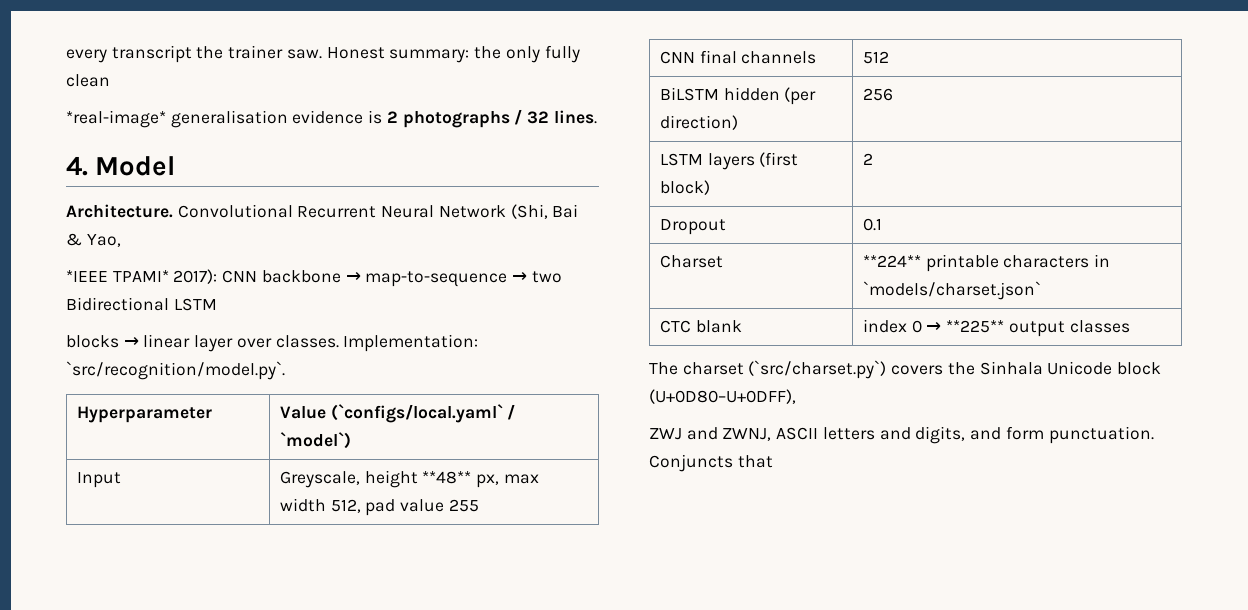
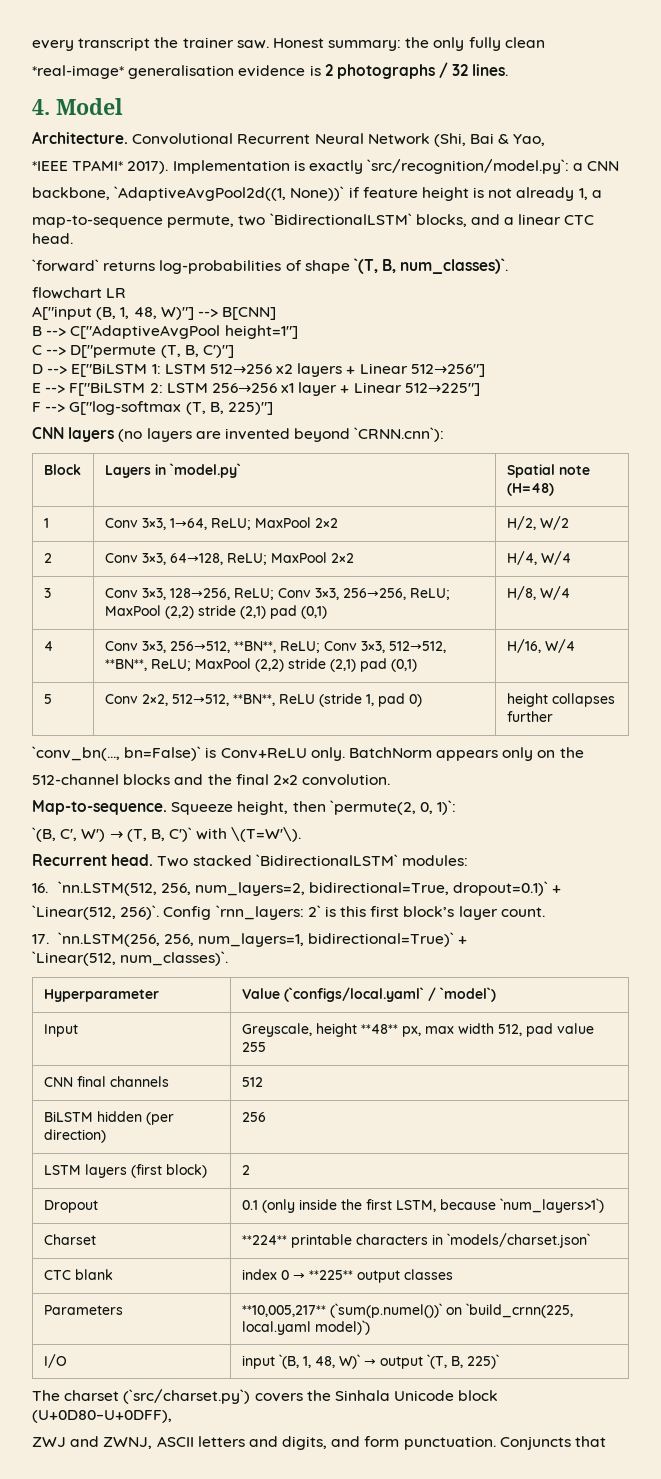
[173,269,562,287] [66,297,217,311] [66,334,479,352] [66,361,285,380] 2017): CNN backbone → map-to-sequence → two Bidirectional LSTM // blocks → linear layer over classes. Implementation: `src/recognition/model.py`. -> [127,159,620,174] [32,186,602,201] [32,213,595,228] [32,233,73,244] [32,258,509,274] [32,287,127,299] [32,306,277,320] [32,325,298,339] [32,345,234,358] [32,363,485,377] [32,382,480,396] [32,401,273,415] [32,427,445,442] [43,464,81,475] [104,463,241,478] [506,464,590,478] [506,483,554,496] [43,518,49,528] [104,517,338,530] [506,516,569,530] [43,553,52,563] [104,552,354,565] [506,551,571,565] [43,588,51,598] [104,588,450,600] [104,605,327,619] [506,586,570,600] [43,641,53,651] [104,641,446,653] [104,658,417,672] [506,639,575,653] [43,694,52,704] [104,693,422,707] [506,693,615,707] [506,711,553,722] [32,746,584,761] [32,774,391,786] [32,800,457,815] [32,827,302,842] [32,854,468,867] [32,881,562,896] [32,905,545,920] [32,932,468,947] [32,951,229,966] 2017). Implementation is exactly `src/recognition/model.py`: a CNN // backbone, `AdaptiveAvgPool2d((1, None))` if feature height is not already 1, a // map-to-sequence permute, two `BidirectionalLSTM` blocks, and a linear CTC head. // `forward` returns log-probabilities of shape `(T, B, num_classes)`. // flowchart LR // A["input (B, 1, 48, W)"] --> B[CNN] // B --> C["AdaptiveAvgPool height=1"] // C --> D["permute (T, B, C')"] // D --> E["BiLSTM 1: LSTM 512→256 x2 layers + Linear 512→256"] // E --> F["BiLSTM 2: LSTM 256→256 x1 layer + Linear 512→225"] // F --> G["log-softmax (T, B, 225)"] // CNN layers (no layers are invented beyond `CRNN.cnn`): // Block | Layers in `model.py` | Spatial note (H=48) // 1 | Conv 3×3, 1→64, ReLU; MaxPool 2×2 | H/2, W/2 // 2 | Conv 3×3, 64→128, ReLU; MaxPool 2×2 | H/4, W/4 // 3 | Conv 3×3, 128→256, ReLU; Conv 3×3, 256→256, ReLU; MaxPool (2,2) stride (2,1) pad (0,1) | H/8, W/4 // 4 | Conv 3×3, 256→512, **BN**, ReLU; Conv 3×3, 512→512, **BN**, ReLU; MaxPool (2,2) stride (2,1) pad (0,1) | H/16, W/4 // 5 | Conv 2×2, 512→512, **BN**, ReLU (stride 1, pad 0) | height collapses further // `conv_bn(..., bn=False)` is Conv+ReLU only. BatchNorm appears only on the // 512-channel blocks and the final 2×2 convolution. // Map-to-sequence. Squeeze height, then `permute(2, 0, 1)`: // `(B, C', W') → (T, B, C')` with \(T=W'\). // Recurrent head. Two stacked `BidirectionalLSTM` modules: // 16. `nn.LSTM(512, 256, num_layers=2, bidirectional=True, dropout=0.1)` + // `Linear(512, 256)`. Config `rnn_layers: 2` is this first block’s layer count. // 17. `nn.LSTM(256, 256, num_layers=1, bidirectional=True)` + // `Linear(512, num_classes)`.
(882, 224) none -> [261,1198,604,1213] (only inside the first LSTM, because `num_layers>1`)
(1130, 326) none -> [43,1305,123,1315] [241,1303,573,1318] [241,1320,370,1335] [43,1354,67,1368] [241,1354,499,1369] // Parameters | **10,005,217** (`sum(p.numel())` on `build_crnn(225, local.yaml model)`) // I/O | input `(B, 1, 48, W)` → output `(T, B, 225)`

